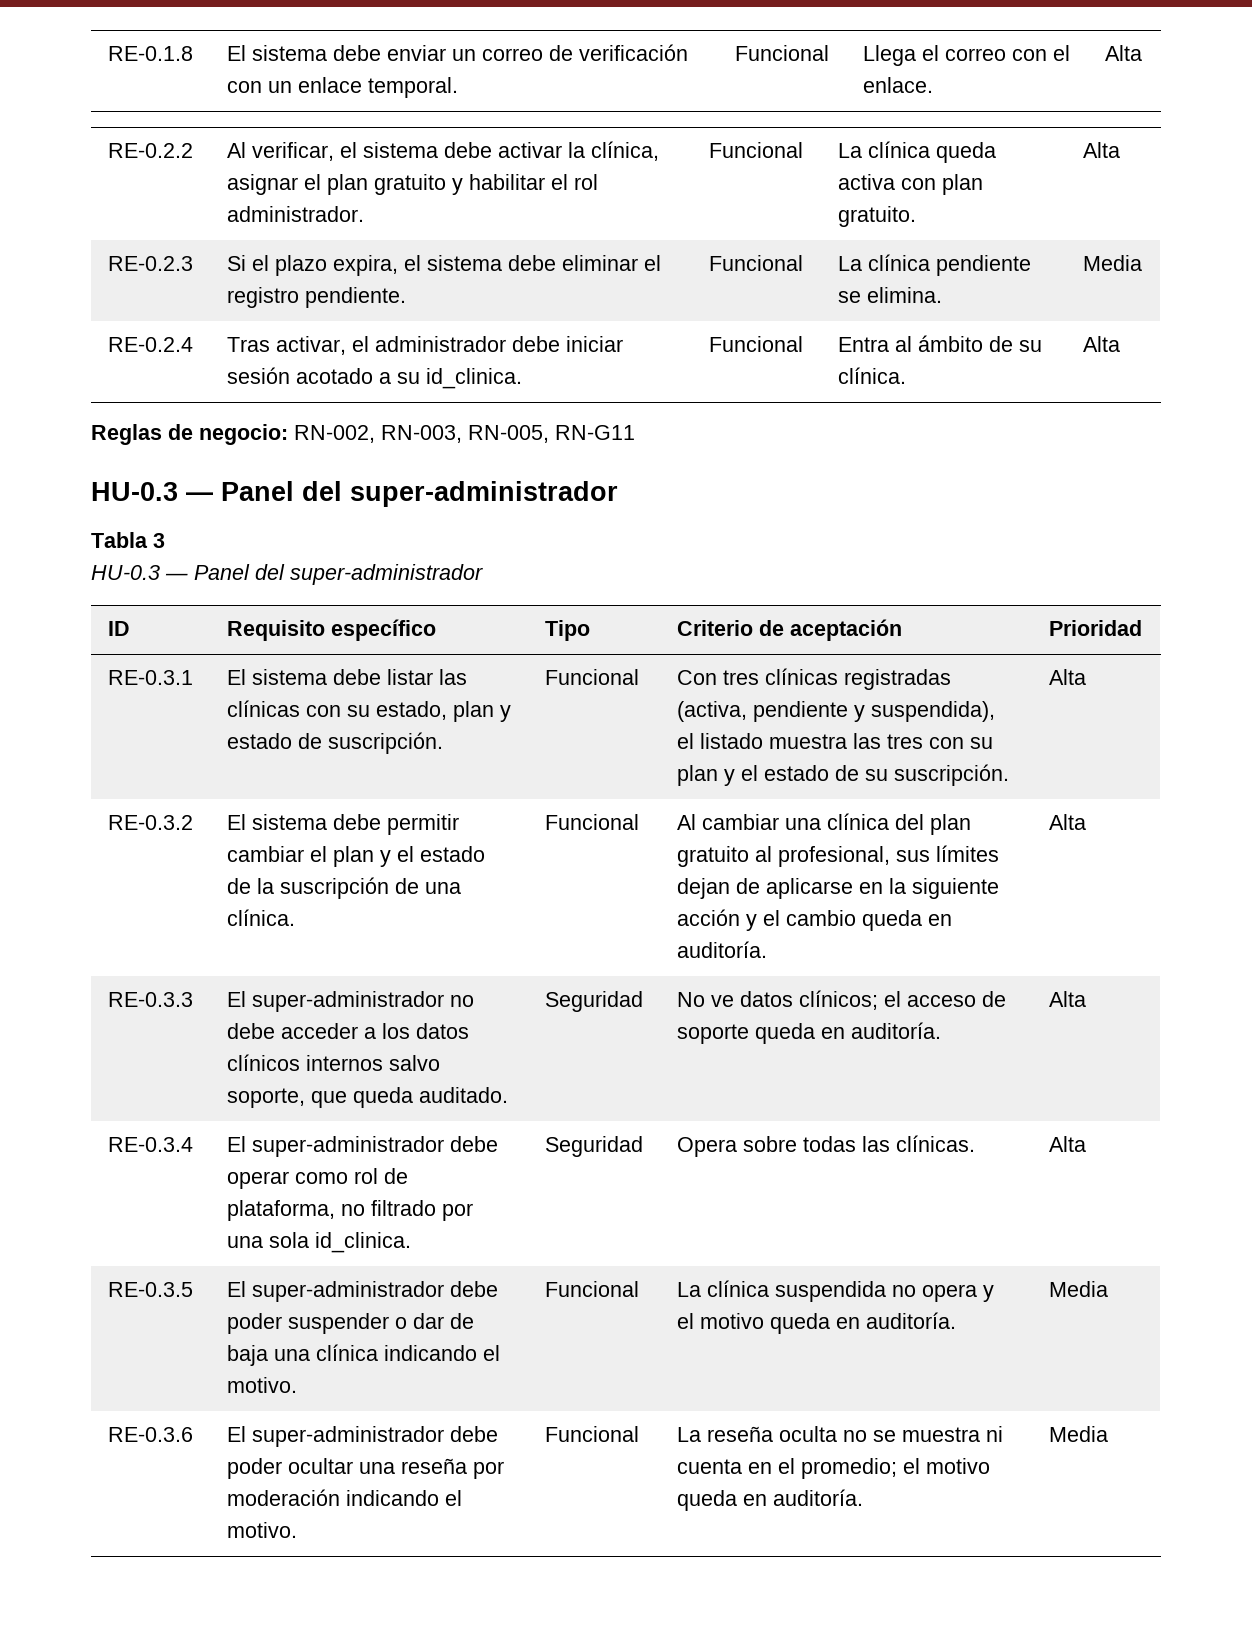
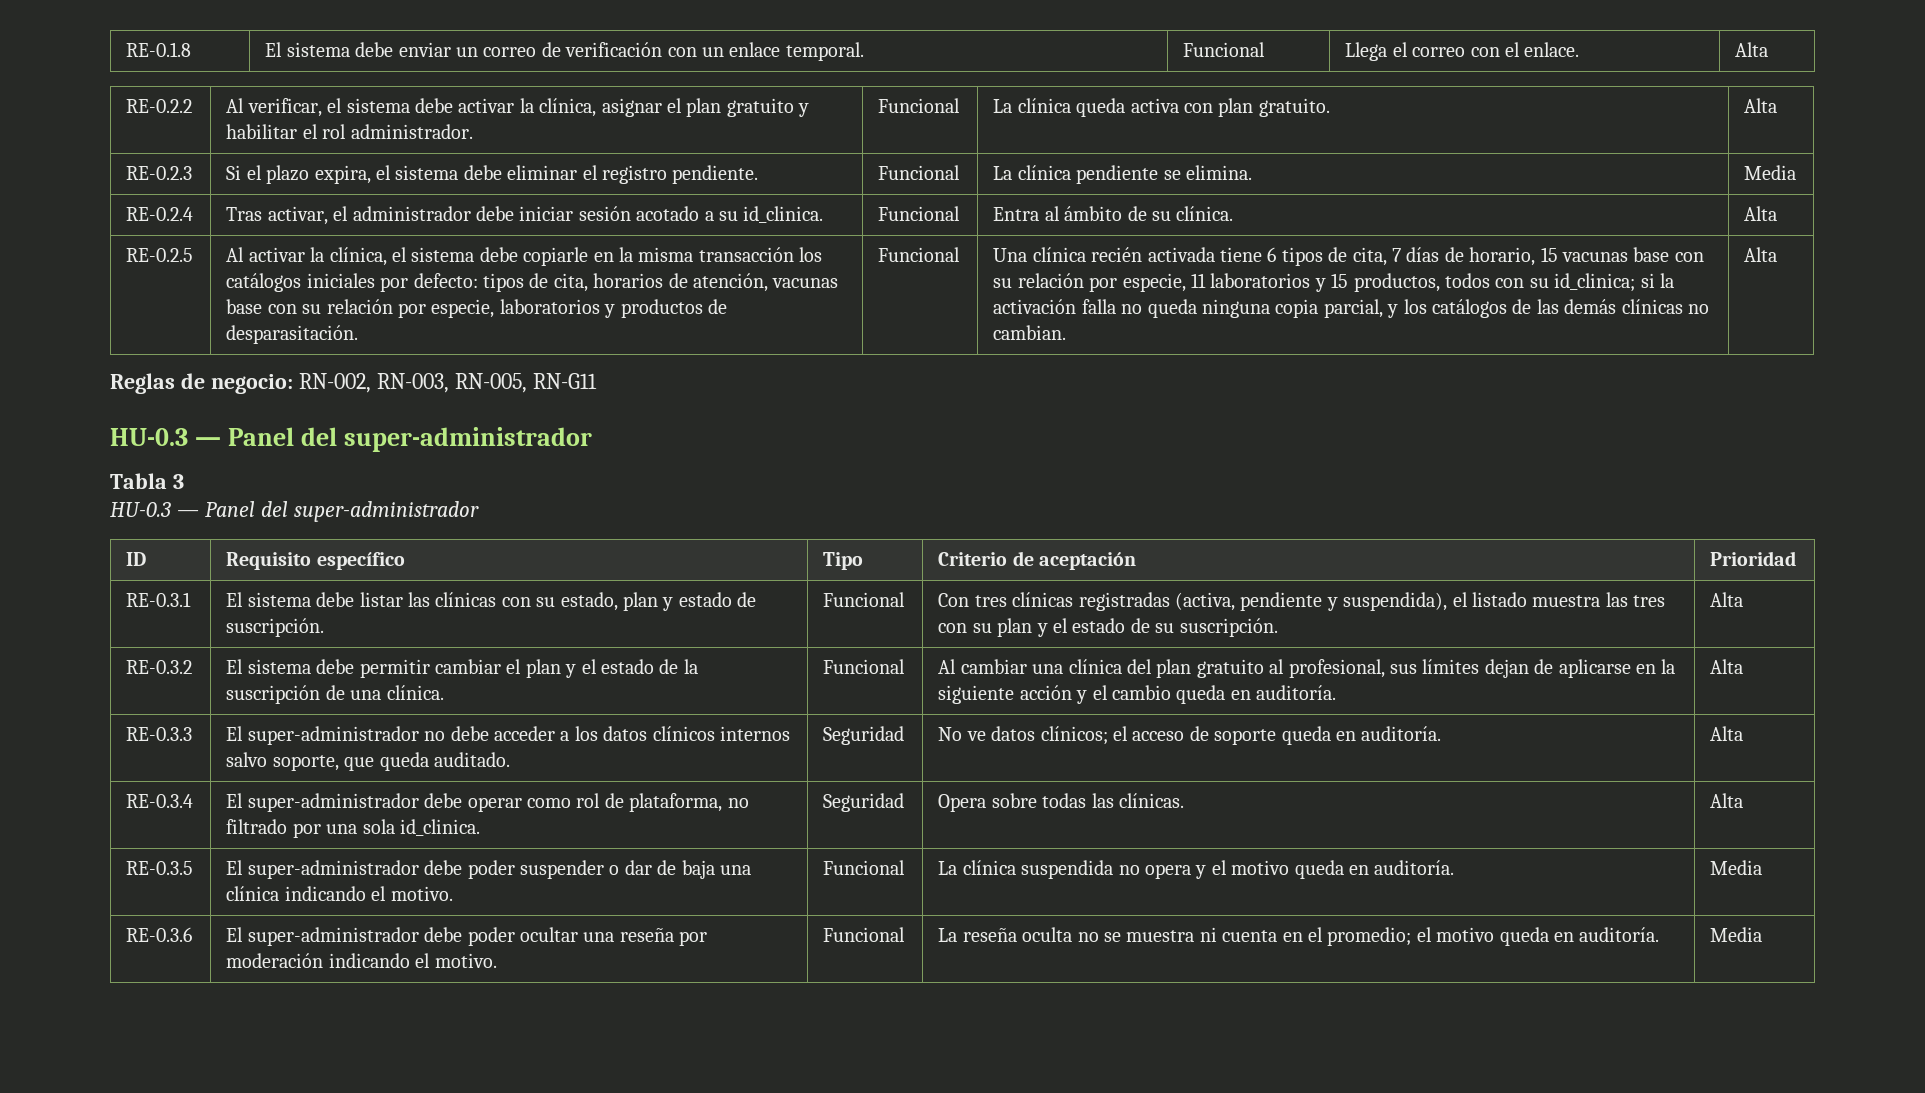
(1120, 344) none -> [126,248,194,262] [226,247,823,266] [226,273,839,292] [226,299,728,318] [226,325,359,344] [878,247,961,262] [993,247,1704,266] [993,273,1675,292] [993,299,1710,318] [993,325,1067,340] [1744,247,1778,262] // RE-0.2.5 | Al activar la clínica, el sistema debe copiarle en la misma transacción los catálogos iniciales por defecto: tipos de cita, horarios de atención, vacunas base con su relación por especie, laboratorios y productos de desparasitación. | Funcional | Una clínica recién activada tiene 6 tipos de cita, 7 días de horario, 15 vacunas base con su relación por especie, 11 laboratorios y 15 productos, todos con su id_clinica; si la activación falla no queda ninguna copia parcial, y los catálogos de las demás clínicas no cambian. | Alta

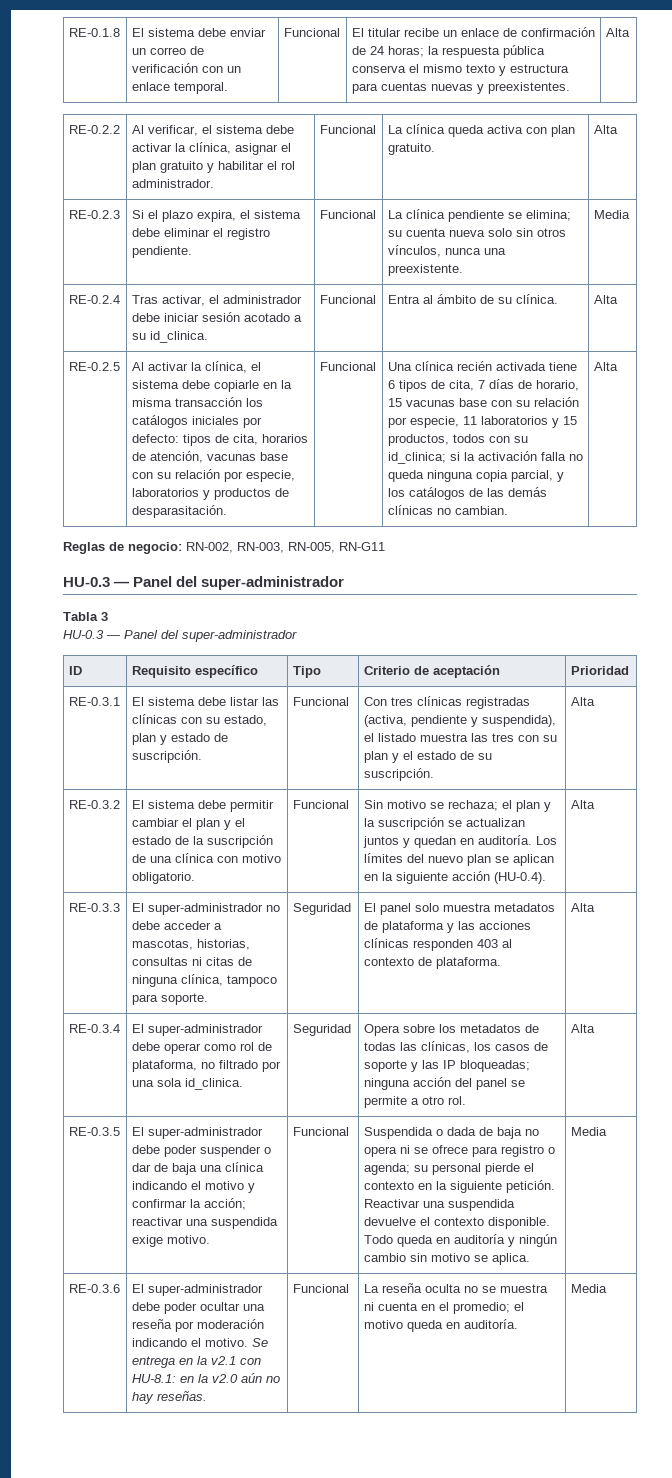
[1345,42,1580,61] Llega el correo con el enlace. -> [351,27,595,37] [351,45,545,58] [351,64,569,76] [351,82,570,94] El titular recibe un enlace de confirmación de 24 horas; la respuesta pública conserva el mismo texto y estructura para cuentas nuevas y preexistentes.
[1186,165,1253,180] elimina. -> [525,210,571,221] [387,228,566,237] [387,245,506,257] [387,264,463,276] elimina; su cuenta nueva solo sin otros vínculos, nunca una preexistente.
[386,685,444,700] [823,659,906,674] [938,659,1676,678] [938,685,1337,704] clínica. | Funcional | Al cambiar una clínica del plan gratuito al profesional, sus límites dejan de aplicarse en la siguiente acción y el cambio queda en auditoría. -> [174,853,281,863] [131,872,195,884] [292,800,349,809] [363,800,551,812] [363,817,525,830] [362,835,557,848] [363,853,554,866] [363,871,546,884] clínica con motivo obligatorio. | Funcional | Sin motivo se rechaza; el plan y la suscripción se actualizan juntos y quedan en auditoría. Los límites del nuevo plan se aplican en la siguiente acción (HU-0.4).
[574,726,791,741] [226,752,511,771] [823,726,905,745] [938,726,1442,745] los datos clínicos internos salvo soporte, que queda auditado. | Seguridad | No ve datos clínicos; el acceso de soporte queda en auditoría. -> [131,939,250,950] [131,957,252,966] [131,974,277,987] [131,993,208,1005] [292,903,351,915] [363,903,555,915] [363,921,531,933] [363,938,512,951] [363,957,501,969] mascotas, historias, consultas ni citas de ninguna clínica, tampoco para soporte. | Seguridad | El panel solo muestra metadatos de plataforma y las acciones clínicas responden 403 al contexto de plataforma.
[1042,793,1185,808] todas las clínicas. -> [438,1024,539,1033] [363,1041,548,1053] [363,1060,530,1072] [363,1077,525,1090] [363,1096,466,1108] los metadatos de todas las clínicas, los casos de soporte y las IP bloqueadas; ninguna acción del panel se permite a otro rol.
[390,886,453,901] [823,860,906,875] [938,860,1455,879] motivo. | Funcional | La clínica suspendida no opera y el motivo queda en auditoría. -> [204,1181,255,1193] [131,1198,246,1210] [131,1217,278,1229] [131,1235,210,1247] [292,1127,349,1136] [363,1127,539,1139] [363,1145,555,1157] [363,1163,534,1175] [363,1180,555,1193] [363,1199,515,1211] [363,1217,550,1229] [363,1234,557,1247] [363,1253,530,1265] motivo y confirmar la acción; reactivar una suspendida exige motivo. | Funcional | Suspendida o dada de baja no opera ni se ofrece para registro o agenda; su personal pierde el contexto en la siguiente petición. Reactivar una suspendida devuelve el contexto disponible. Todo queda en auditoría y ningún cambio sin motivo se aplica.
(497, 960) none -> [251,1338,268,1347] [131,1356,261,1368] [131,1373,280,1383] [131,1391,207,1404] Se entrega en la v2.1 con HU-8.1: en la v2.0 aún no hay reseñas.

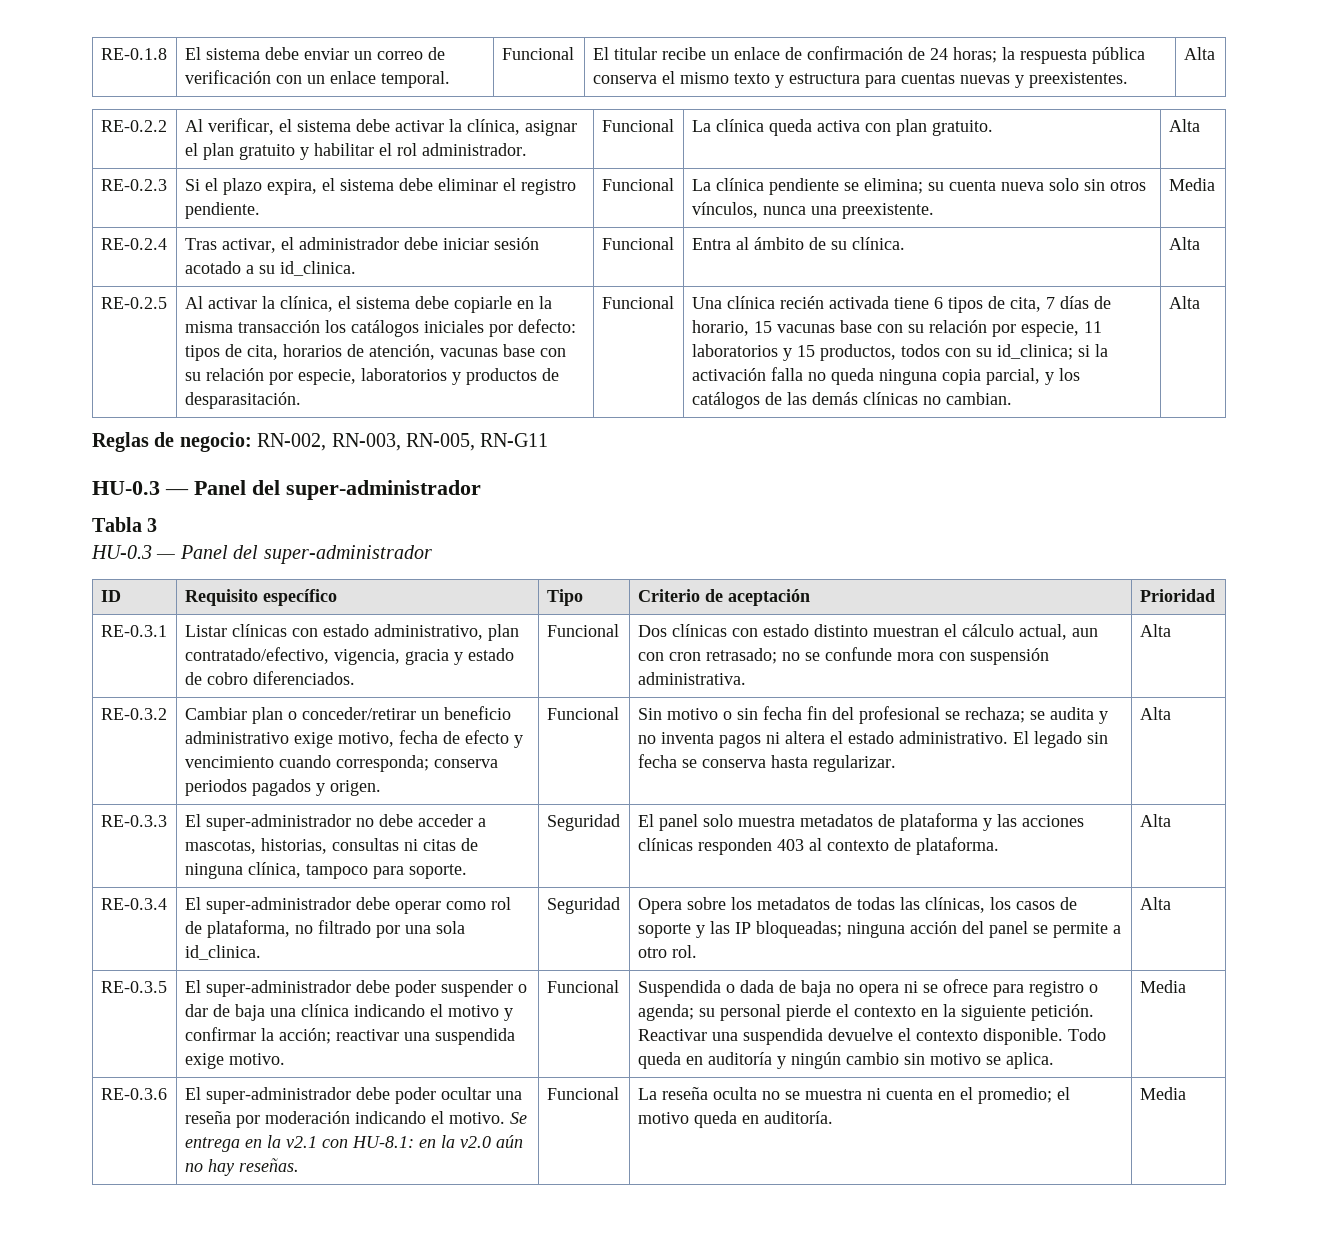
[131,697,279,706] [131,714,267,726] [131,733,156,745] El sistema debe listar las clínicas con su estado, plan -> [184,624,519,641] [184,647,449,665] Listar clínicas con estado administrativo, plan contratado/efectivo, vigencia, gracia
[131,750,202,763] [292,697,349,706] [363,696,530,709] [363,715,556,727] [363,733,557,742] [363,751,492,763] [363,768,434,781] [570,697,595,706] [68,800,120,809] [131,800,274,812] [131,818,245,830] [131,835,273,848] [131,853,281,863] [131,872,195,884] [292,800,349,809] [363,800,551,812] [363,817,525,830] [362,835,557,848] [363,853,554,866] [363,871,546,884] suscripción. | Funcional | Con tres clínicas registradas (activa, pendiente y suspendida), el listado muestra las tres con su plan y el estado de su suscripción. | Alta // RE-0.3.2 | El sistema debe permitir cambiar el plan y el estado de la suscripción de una clínica con motivo obligatorio. | Funcional | Sin motivo se rechaza; el plan y la suscripción se actualizan juntos y quedan en auditoría. Los límites del nuevo plan se aplican en la siguiente acción (HU-0.4). -> [206,671,355,685] [546,624,619,637] [637,624,1098,640] [637,647,1049,665] [637,672,746,685] [1139,624,1171,637] [100,708,167,720] [184,706,511,724] [184,730,523,748] [184,755,498,772] [184,779,381,796] [546,707,619,720] [637,706,1108,724] [637,731,1108,748] [637,754,896,772] cobro diferenciados. | Funcional | Dos clínicas con estado distinto muestran el cálculo actual, aun con cron retrasado; no se confunde mora con suspensión administrativa. | Alta // RE-0.3.2 | Cambiar plan o conceder/retirar un beneficio administrativo exige motivo, fecha de efecto y vencimiento cuando corresponda; conserva periodos pagados y origen. | Funcional | Sin motivo o sin fecha fin del profesional se rechaza; se audita y no inventa pagos ni altera el estado administrativo. El legado sin fecha se conserva hasta regularizar.

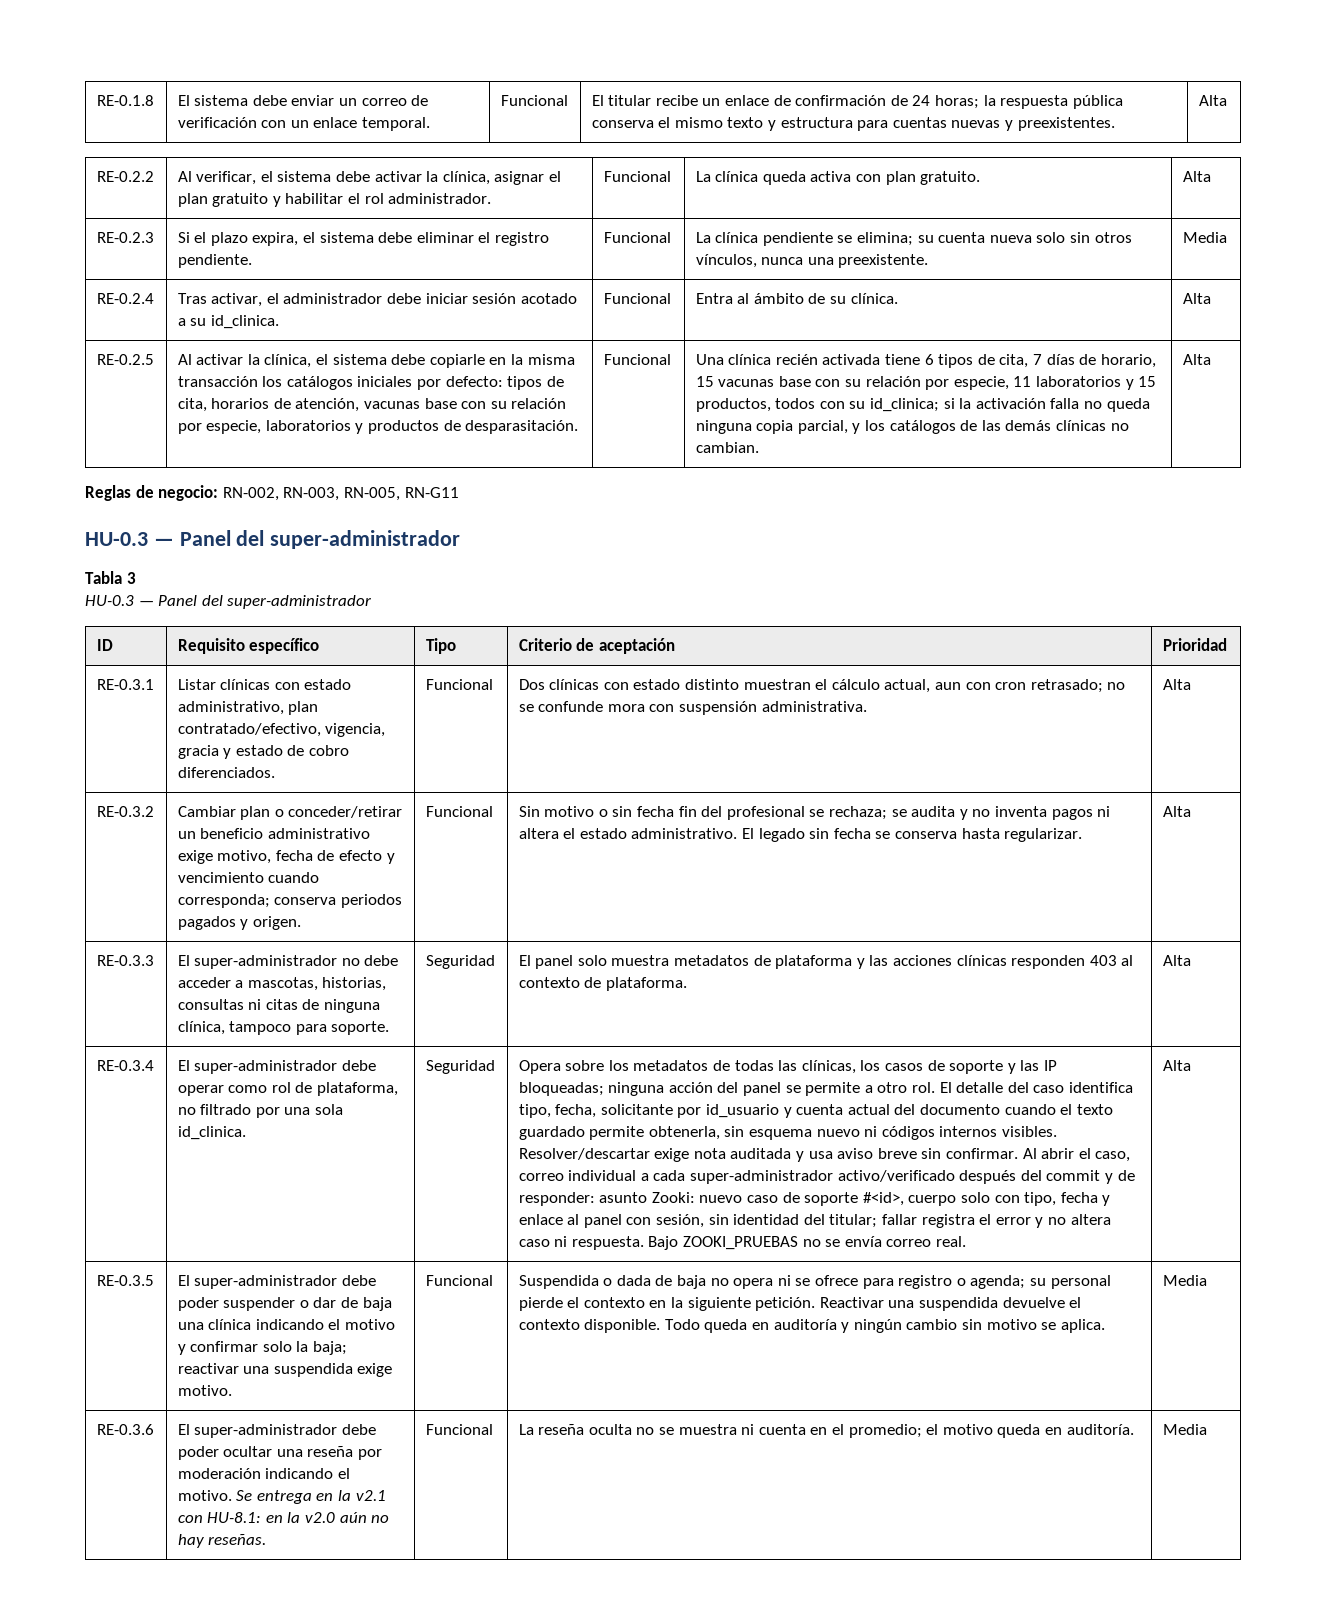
(697, 951) none -> [939,1082,1133,1093] [518,1104,1113,1118] [518,1126,1057,1140] [518,1148,1131,1162] [518,1170,1135,1184] [518,1192,1111,1206] [518,1214,1111,1228] [518,1236,966,1250] El detalle del caso identifica tipo, fecha, solicitante por id_usuario y cuenta actual del documento cuando el texto guardado permite obtenerla, sin esquema nuevo ni códigos internos visibles. Resolver/descartar exige nota auditada y usa aviso breve sin confirmar. Al abrir el caso, correo individual a cada super-administrador activo/verificado después del commit y de responder: asunto Zooki: nuevo caso de soporte #<id>, cuerpo solo con tipo, fecha y enlace al panel con sesión, sin identidad del titular; fallar registra el error y no altera caso ni respuesta. Bajo ZOOKI_PRUEBAS no se envía correo real.
[260,1028,331,1044] la acción; -> [262,1341,348,1355] solo la baja;

